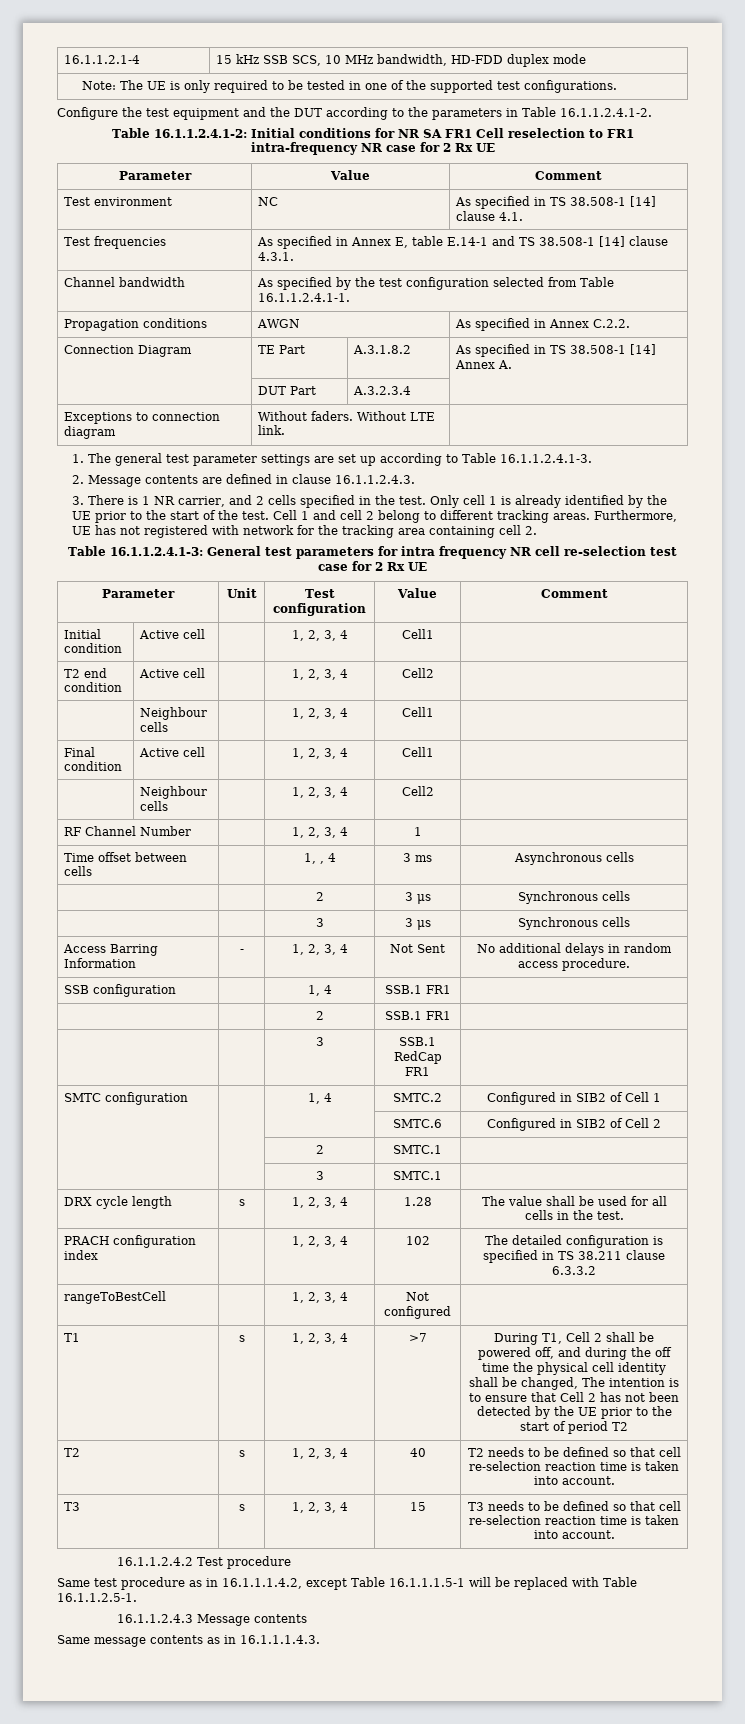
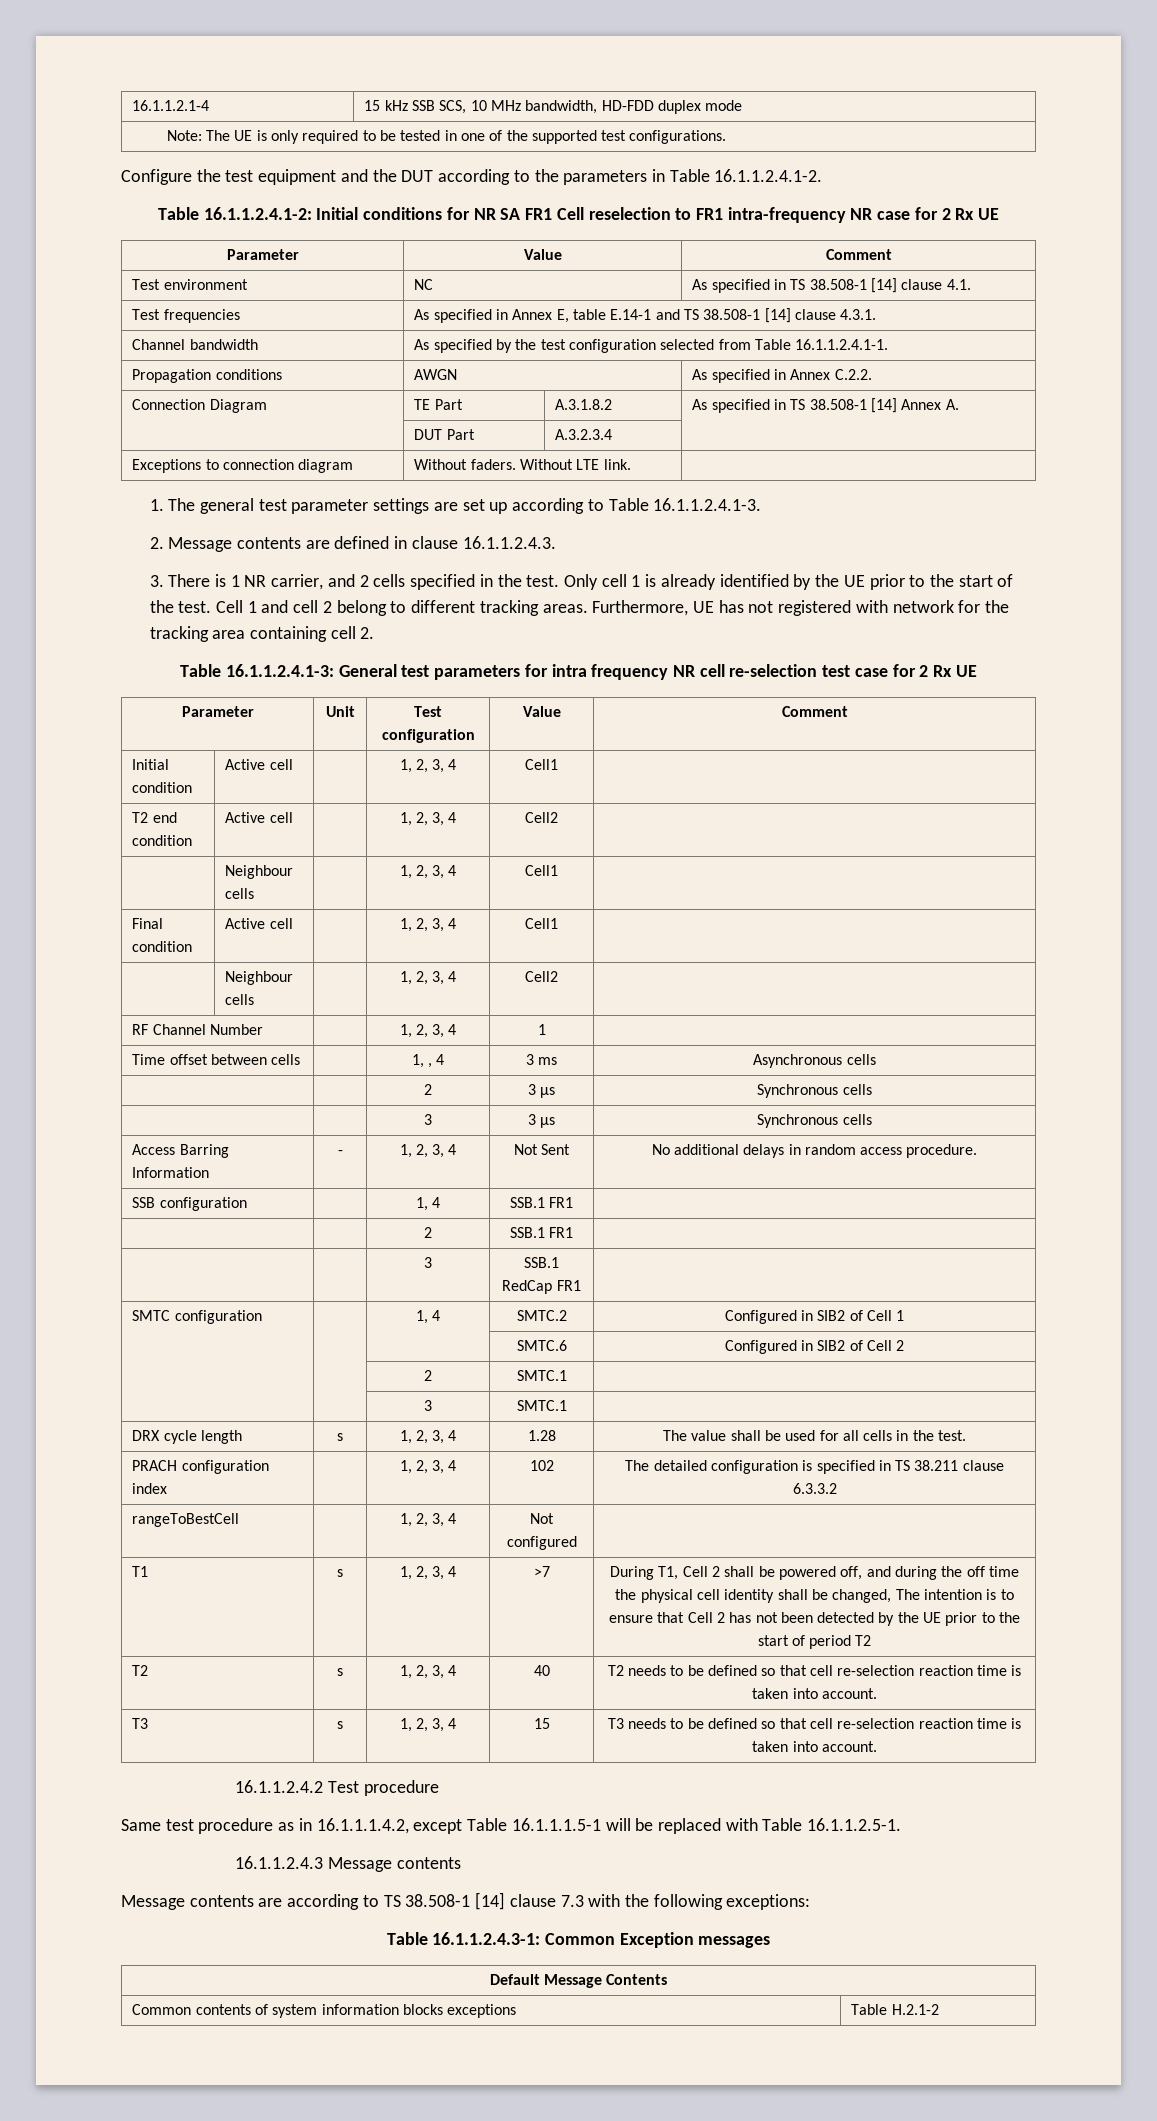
[57,1635,320,1647] Same message contents as in 16.1.1.1.4.3. -> [121,1892,811,1910] [386,1932,771,1948] [489,1974,668,1988] [132,2004,517,2018] [851,2004,939,2015] Message contents are according to TS 38.508-1 [14] clause 7.3 with the following exceptions: // Table 16.1.1.2.4.3-1: Common Exception messages // Default Message Contents // Common contents of system information blocks exceptions | Table H.2.1-2

